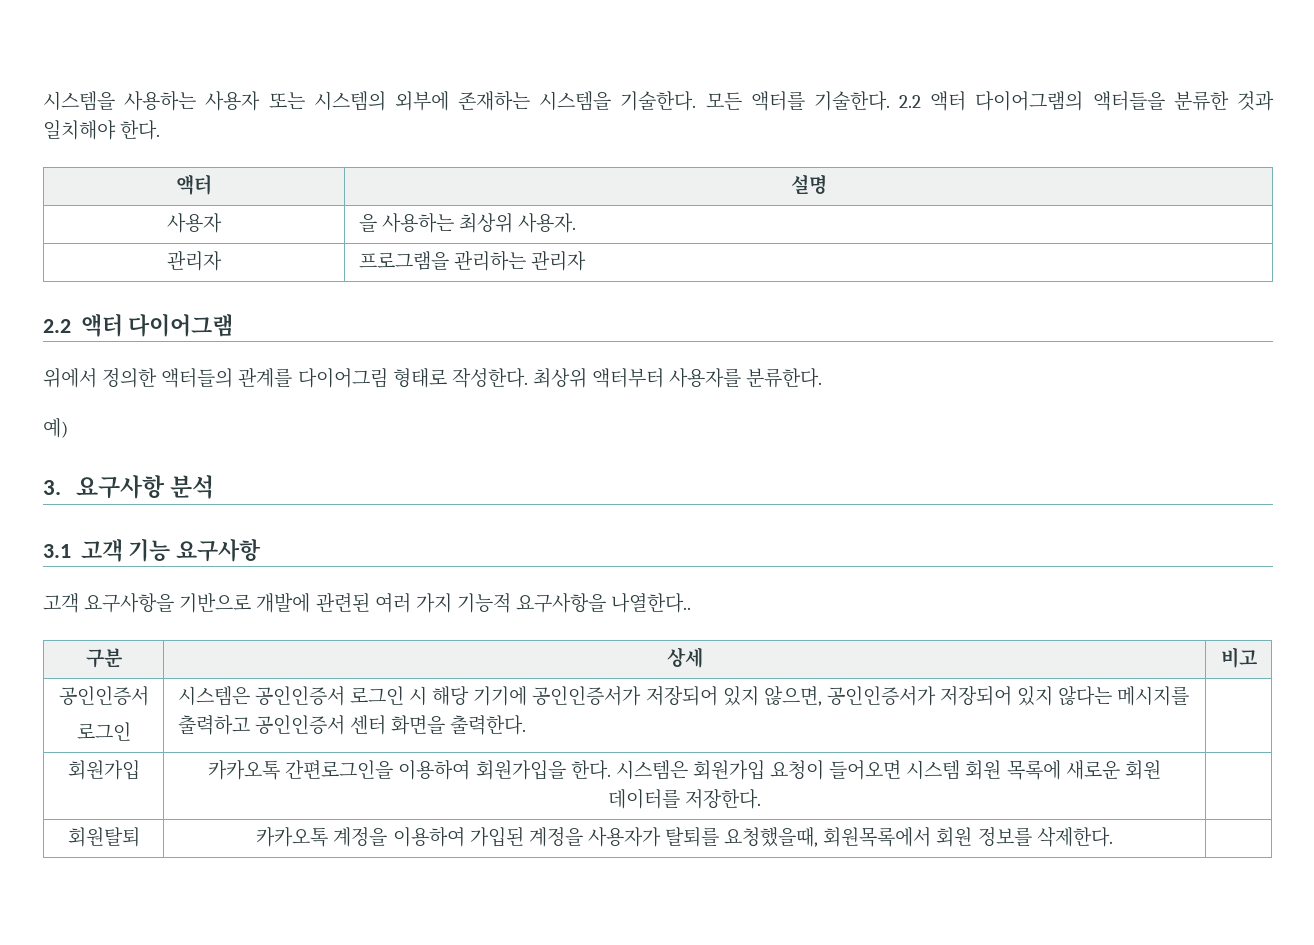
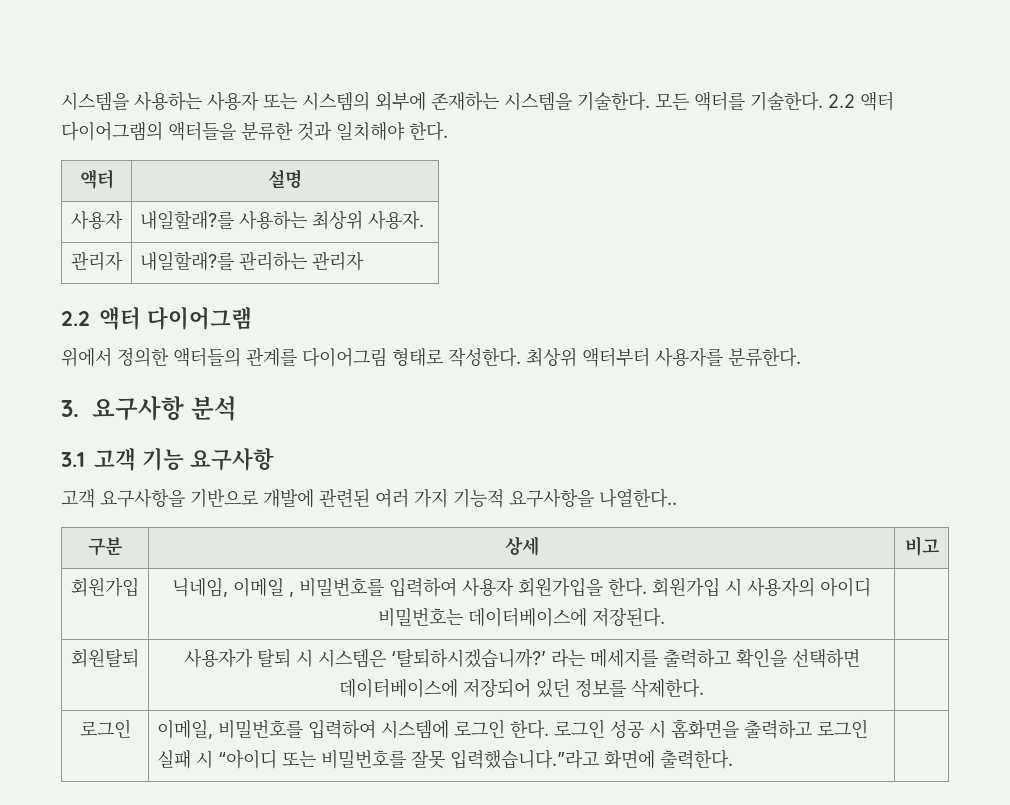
[358,214,377,232] 을 -> [140,211,235,230] 내일할래?를
[358,251,449,270] 프로그램을 -> [140,252,235,271] 내일할래?를
[43,418,68,438] // 예) -> (801, 357) none
[58,686,149,706] [76,722,131,741] [177,686,1190,706] [177,715,527,735] [67,760,140,780] [208,760,1161,780] [607,789,762,809] [67,827,140,847] [256,827,1113,847] 공인인증서 // 로그인 | 시스템은 공인인증서 로그인 시 해당 기기에 공인인증서가 저장되어 있지 않으면, 공인인증서가 저장되어 있지 않다는 메시지를 출력하고 공인인증서 센터 화면을 출력한다. | // 회원가입 | 카카오톡 간편로그인을 이용하여 회원가입을 한다. 시스템은 회원가입 요청이 들어오면 시스템 회원 목록에 새로운 회원 데이터를 저장한다. | // 회원탈퇴 | 카카오톡 계정을 이용하여 가입된 계정을 사용자가 탈퇴를 요청했을때, 회원목록에서 회원 정보를 삭제한다. -> [71,577,139,597] [172,577,871,597] [378,607,665,627] [71,648,139,668] [183,648,860,668] [339,678,704,698] [79,719,131,738] [157,719,869,739] [157,749,734,769] 회원가입 | 닉네임, 이메일 , 비밀번호를 입력하여 사용자 회원가입을 한다. 회원가입 시 사용자의 아이디 비밀번호는 데이터베이스에 저장된다. | // 회원탈퇴 | 사용자가 탈퇴 시 시스템은 ‘탈퇴하시겠습니까?’ 라는 메세지를 출력하고 확인을 선택하면 데이터베이스에 저장되어 있던 정보를 삭제한다. | // 로그인 | 이메일, 비밀번호를 입력하여 시스템에 로그인 한다. 로그인 성공 시 홈화면을 출력하고 로그인 실패 시 “아이디 또는 비밀번호를 잘못 입력했습니다.”라고 화면에 출력한다.

